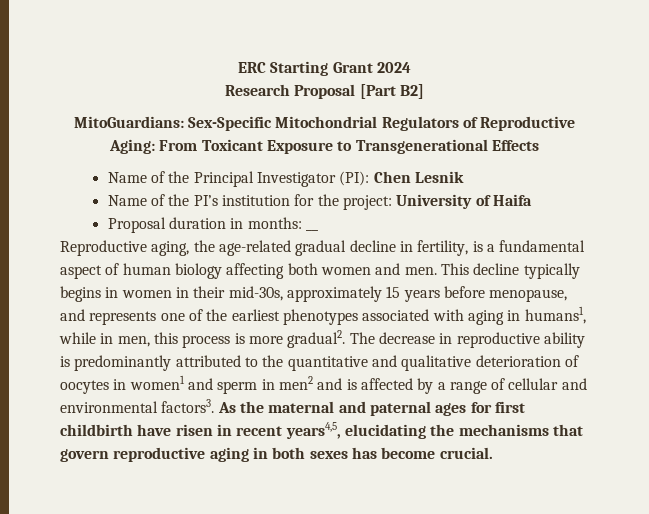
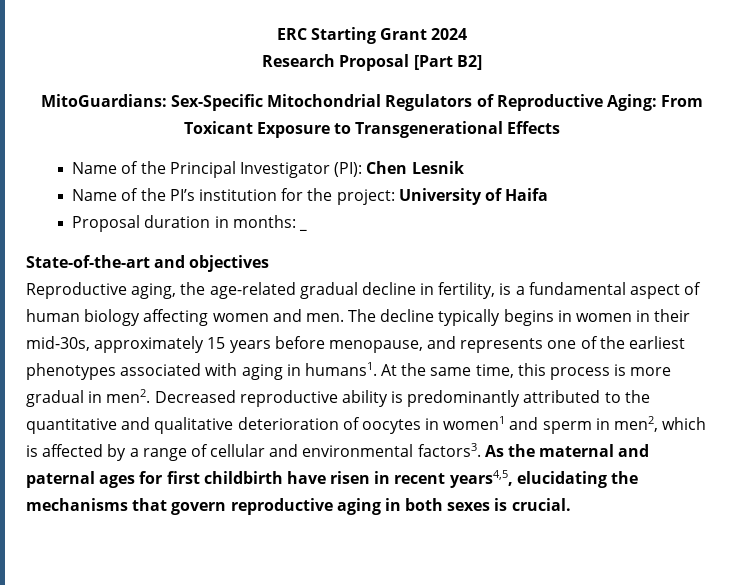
[306,229,319,231] __ -> [299,228,308,231] [26,255,270,272] _ // State-of-the-art and objectives
[287,263,318,275] both -> (209, 317) none
[440,263,469,275] This -> [348,309,377,322] The
[524,306,586,324] [59,330,453,348] humans1, while in men, this process is more gradual2. The decrease in -> [304,362,672,380] [26,389,236,407] humans1. At the same time, this process is more gradual in men2. Decreased
[278,376,343,390] men2 and -> [614,416,707,432] men2, which
[351,447,436,459] has become -> [494,498,508,511] is

